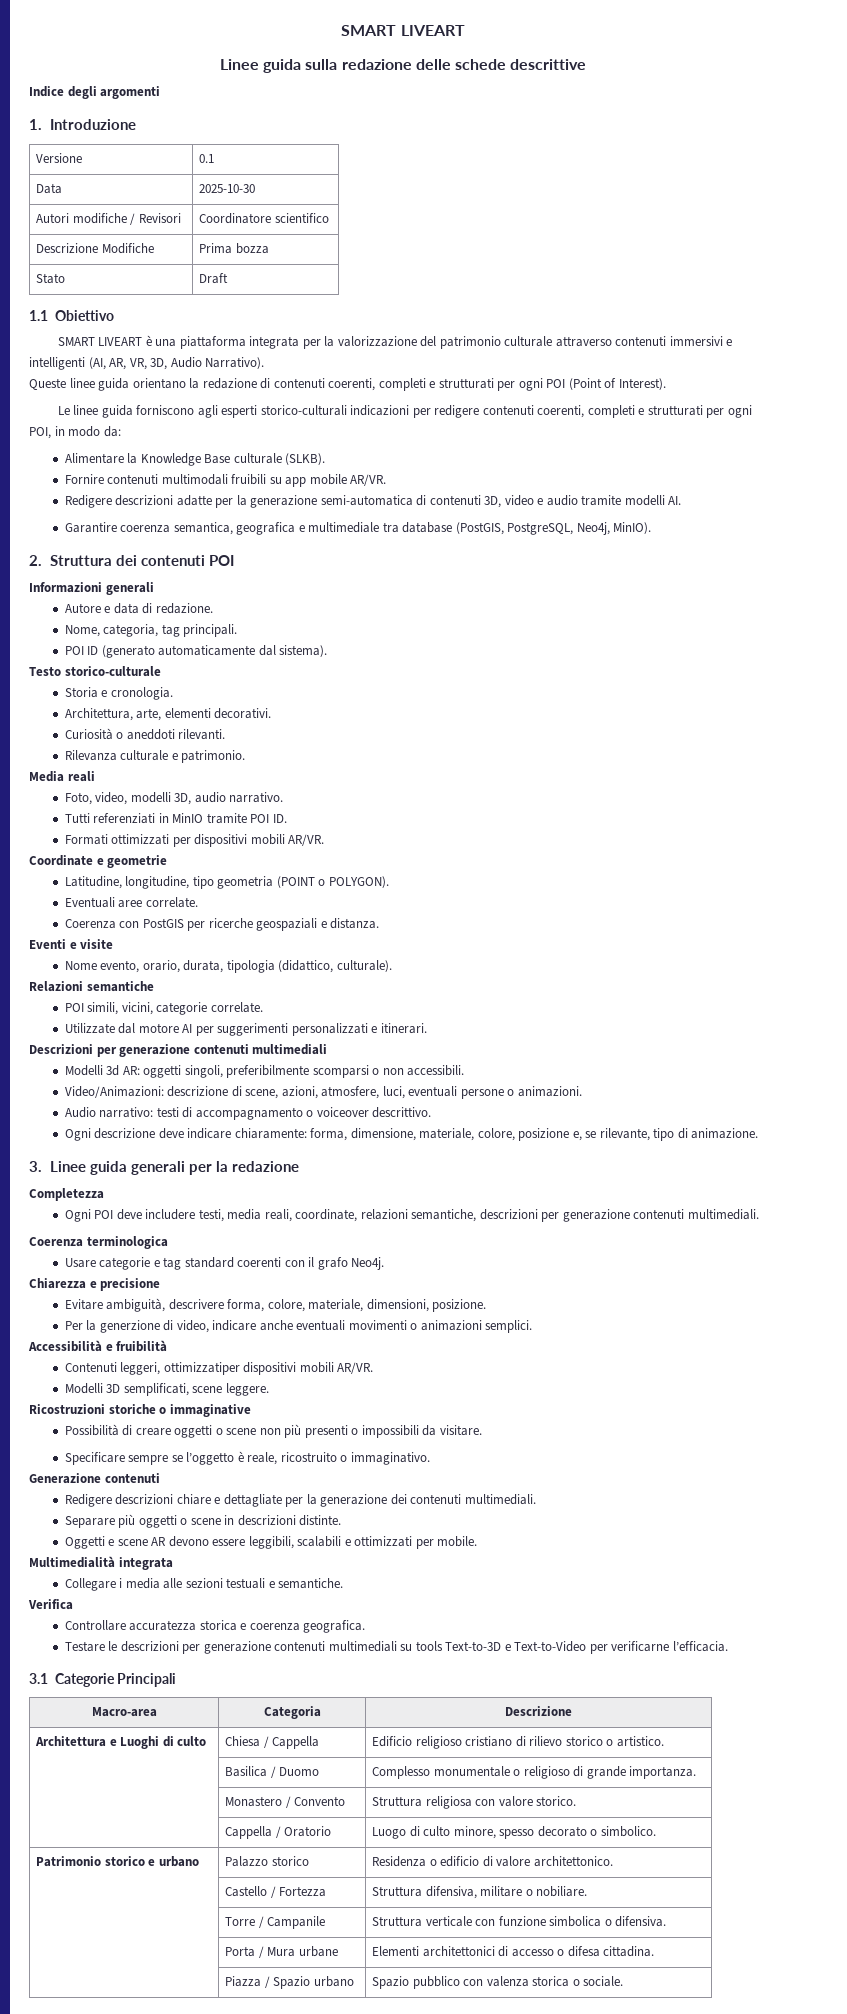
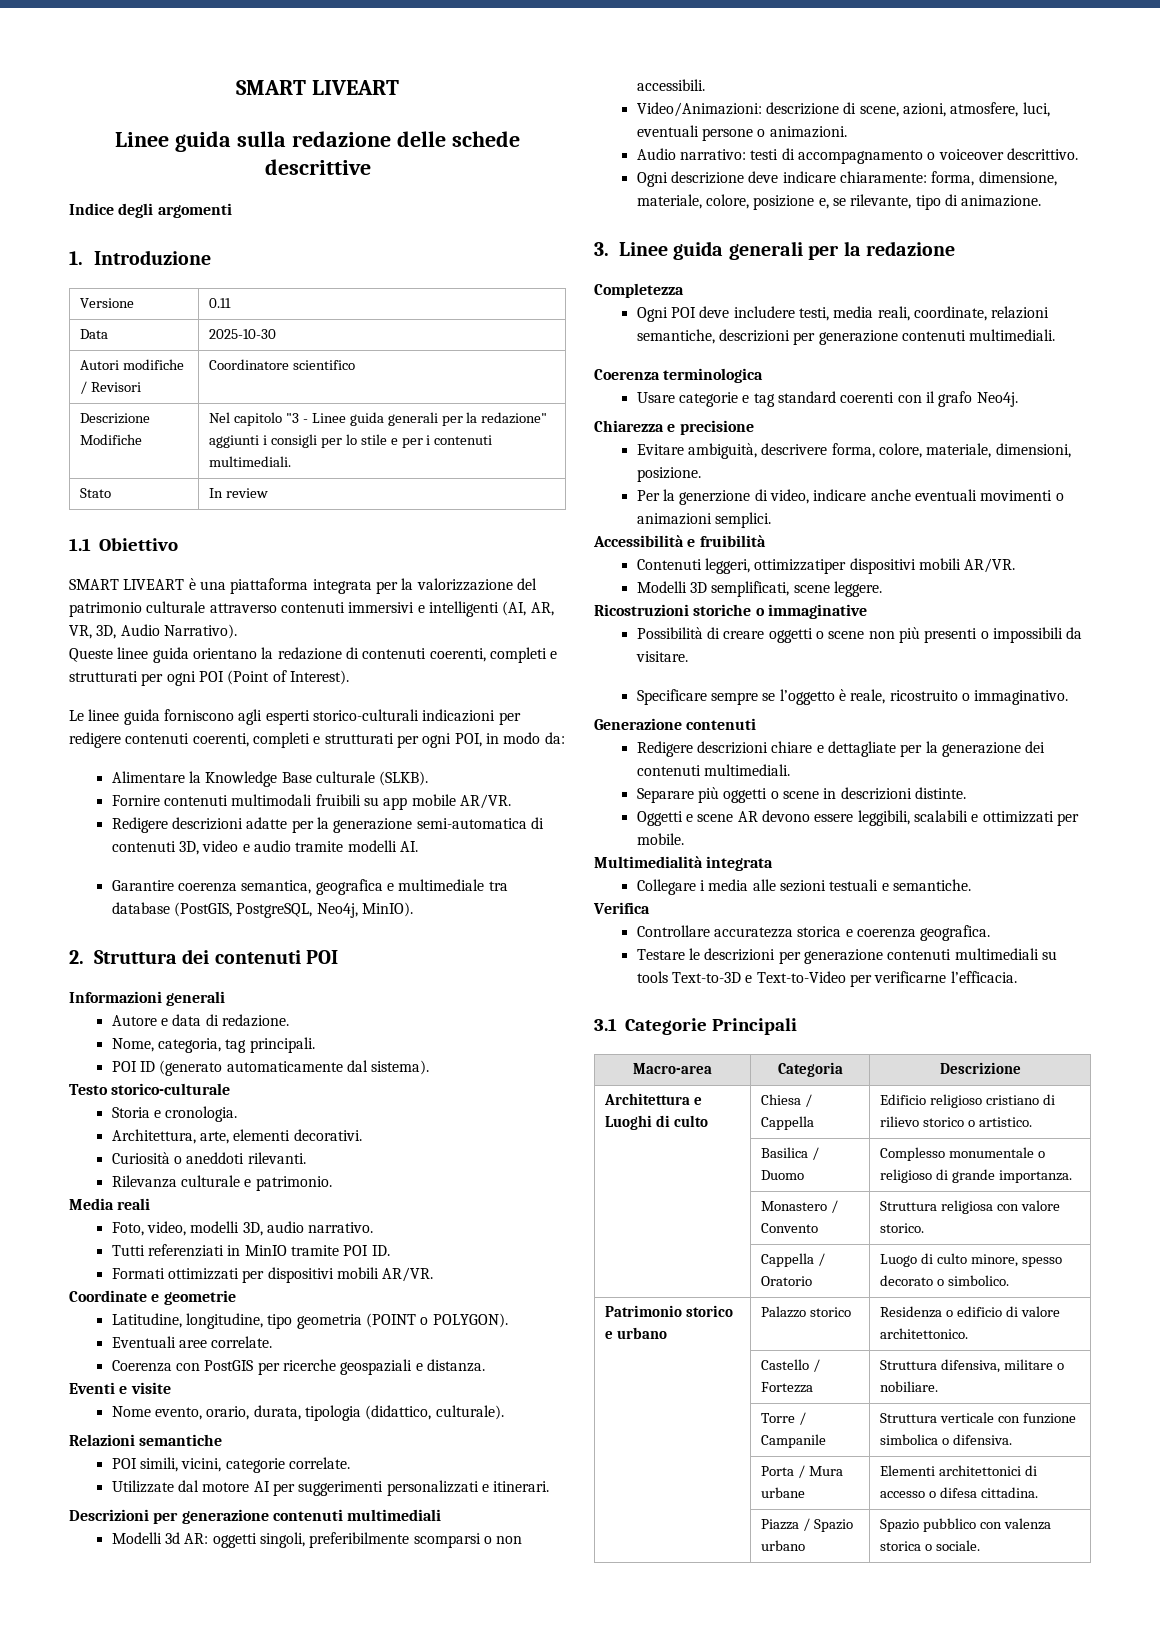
[199,154,215,163] 0.1 -> [209,298,232,308] 0.11
[199,243,269,254] Prima bozza -> [209,412,548,426] [209,434,493,448] [209,456,292,467] Nel capitolo "3 - Linee guida generali per la redazione" aggiunti i consigli per lo stile e per i contenuti multimediali.
[199,273,229,284] Draft -> [209,488,269,498] In review

